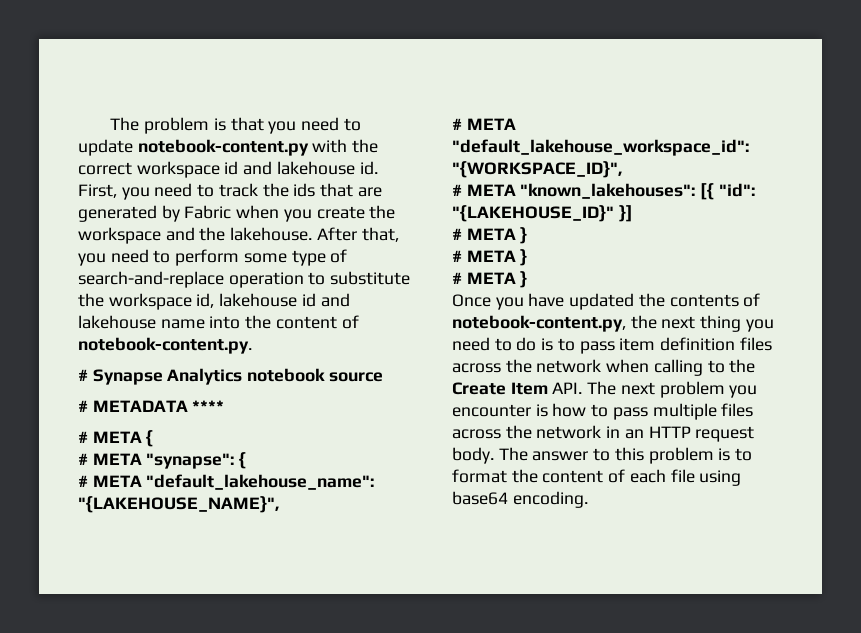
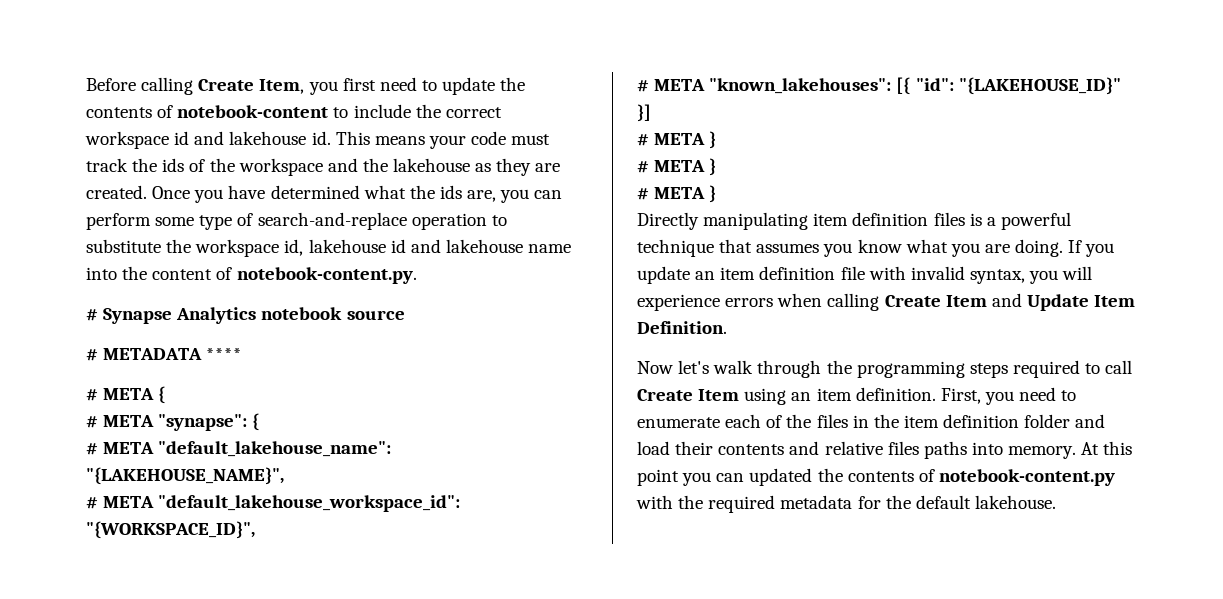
[110,117,361,134] [78,139,348,156] The problem is that you need to update notebook-content.py with -> [86,77,526,95] [86,104,411,118] Before calling Create Item, you first need to update the contents of notebook-content to include
[78,183,382,200] [78,205,396,222] [78,227,399,244] [78,249,171,266] First, you need to track the ids that are generated by Fabric when you create the workspace and the lakehouse. After that, you need to -> [335,131,551,149] [86,158,561,176] [86,185,563,203] This means your code must track the ids of the workspace and the lakehouse as they are created. Once you have determined what the ids are, you can
[452,293,761,310] [452,315,774,332] [452,337,772,354] [452,359,756,376] [452,381,758,398] [452,403,754,420] [452,425,755,442] [452,447,753,464] [452,469,742,486] [452,491,588,508] Once you have updated the contents of notebook-content.py, the next thing you need to do is to pass item definition files across the network when calling to the Create Item API. The next problem you encounter is how to pass multiple files across the network in an HTTP request body. The answer to this problem is to format the content of each file using base64 encoding. -> [637,212,1071,230] [637,239,1115,257] [637,266,1093,284] [637,293,1136,311] [637,321,727,334] [637,360,1133,378] [637,387,1077,405] [637,414,1106,428] [637,441,1133,459] [637,468,1115,486] [636,495,1056,513] Directly manipulating item definition files is a powerful technique that assumes you know what you are doing. If you update an item definition file with invalid syntax, you will experience errors when calling Create Item and Update Item Definition. // Now let's walk through the programming steps required to call Create Item using an item definition. First, you need to enumerate each of the files in the item definition folder and load their contents and relative files paths into memory. At this point you can updated the contents of notebook-content.py with the required metadata for the default lakehouse.

